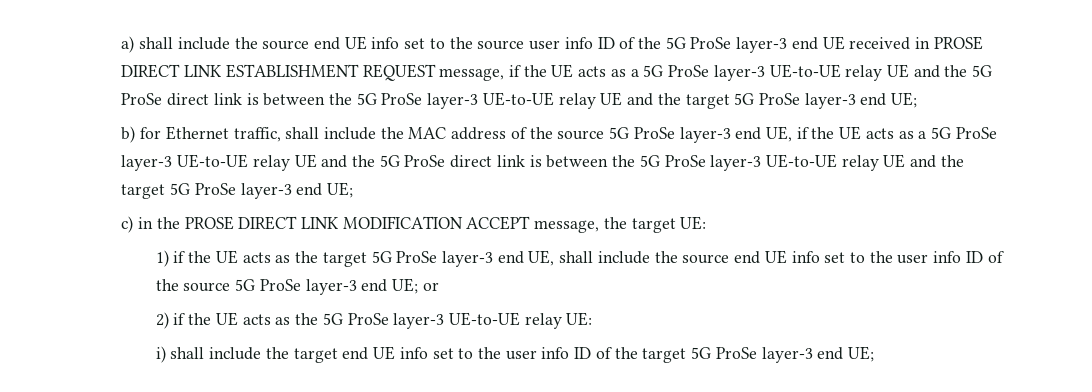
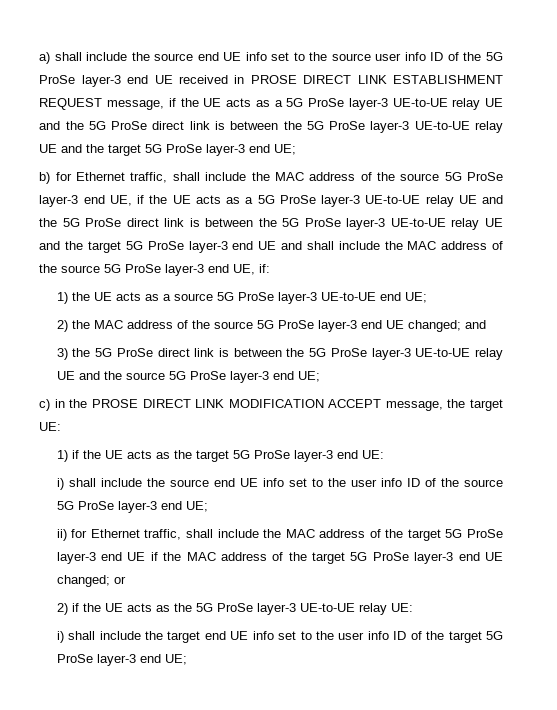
(323, 189) none -> [258,241,503,250] [39,264,271,276] [56,292,427,304] [56,320,486,332] [56,348,504,360] [56,371,294,383] UE and shall include the MAC address of the source 5G ProSe layer-3 end UE, if: // 1) the UE acts as a source 5G ProSe layer-3 UE-to-UE end UE; // 2) the MAC address of the source 5G ProSe layer-3 end UE changed; and // 3) the 5G ProSe direct link is between the 5G ProSe layer-3 UE-to-UE relay UE and the source 5G ProSe layer-3 end
[528,250,555,266] UE, -> [361,450,384,459] [56,478,64,490] UE: // i)
(419, 286) none -> [56,529,503,541] [56,552,504,564] [56,575,110,587] // ii) for Ethernet traffic, shall include the MAC address of the target 5G ProSe layer-3 end UE if the MAC address of the target 5G ProSe layer-3 end UE changed;

